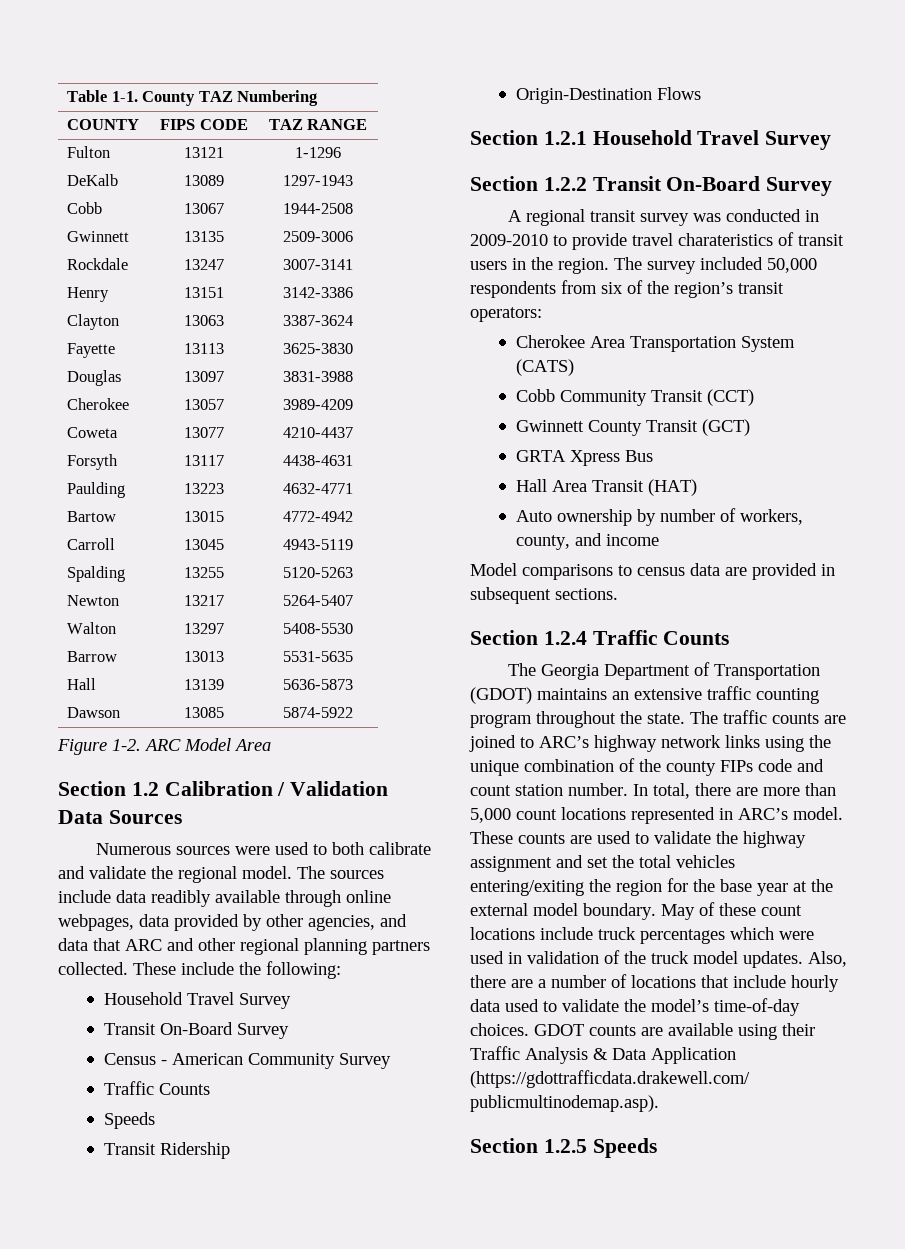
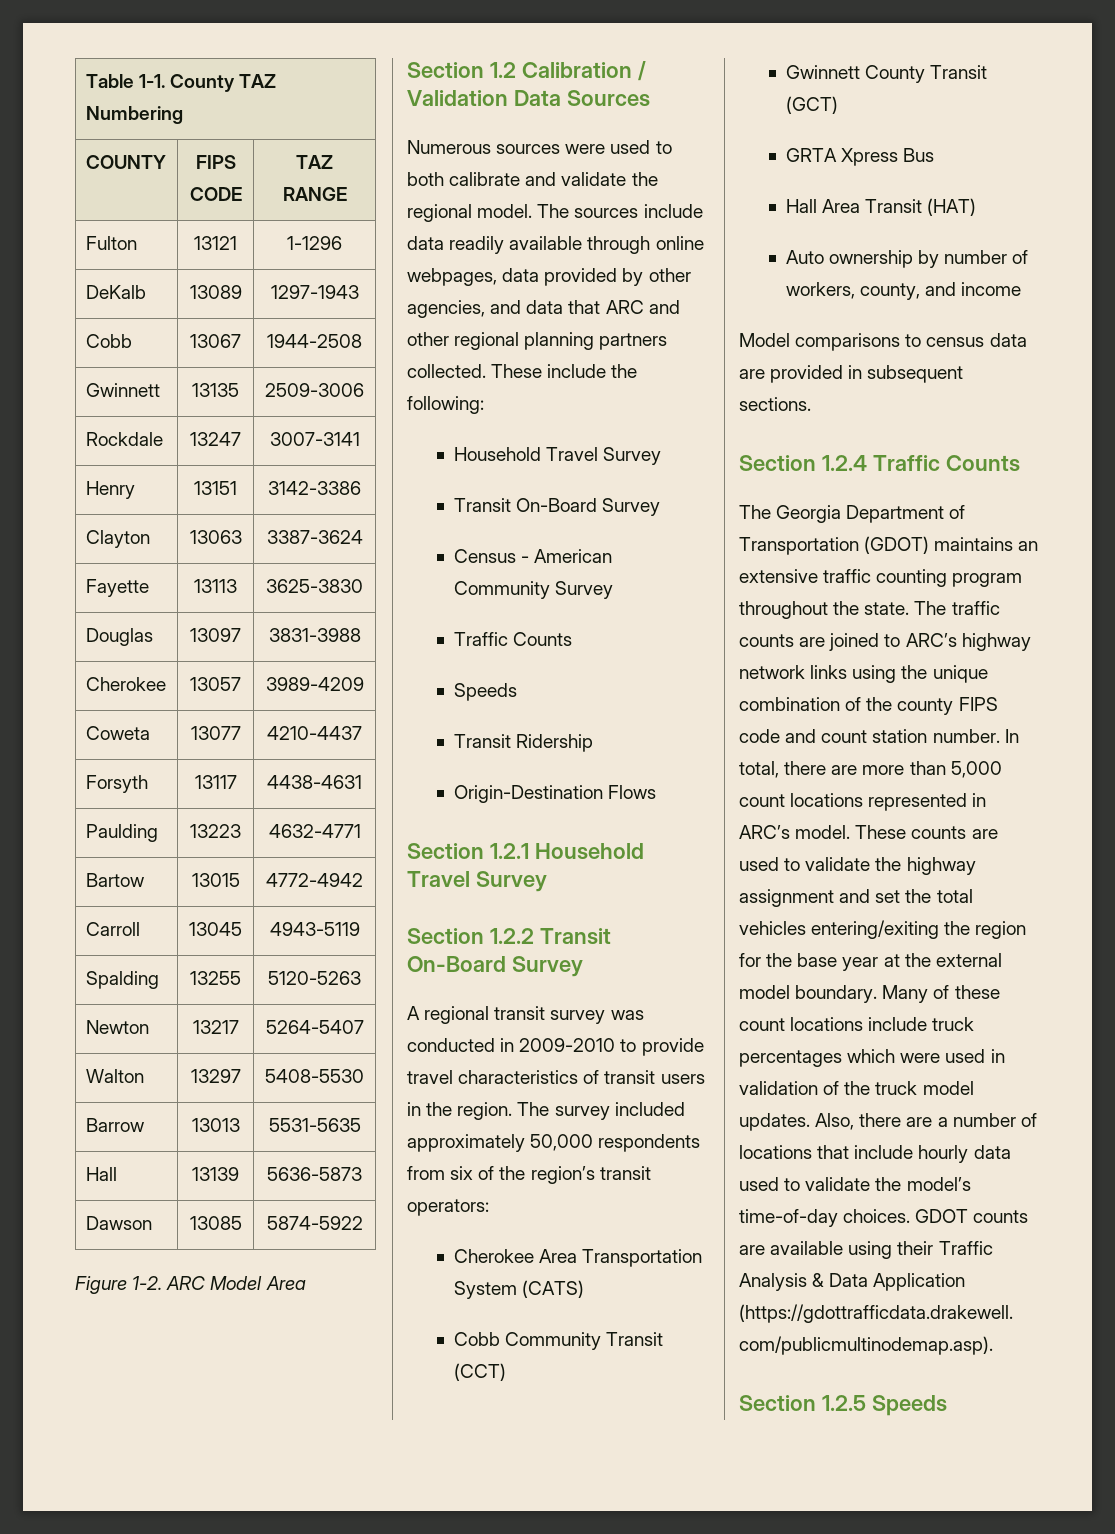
[151,890,211,907] readibly -> [449,236,505,254] readily
[678,233,773,246] charateristics -> [458,1070,579,1084] characteristics
(763, 263) none -> [407,1134,525,1152] approximately
[720,760,753,772] FIPs -> [958,697,998,711] FIPS
[661,904,695,920] May -> [882,985,929,1003] Many

